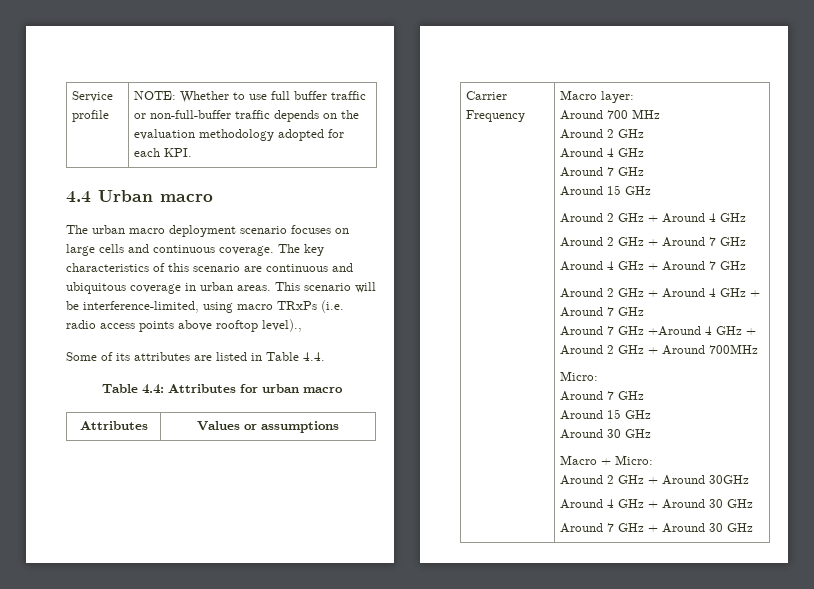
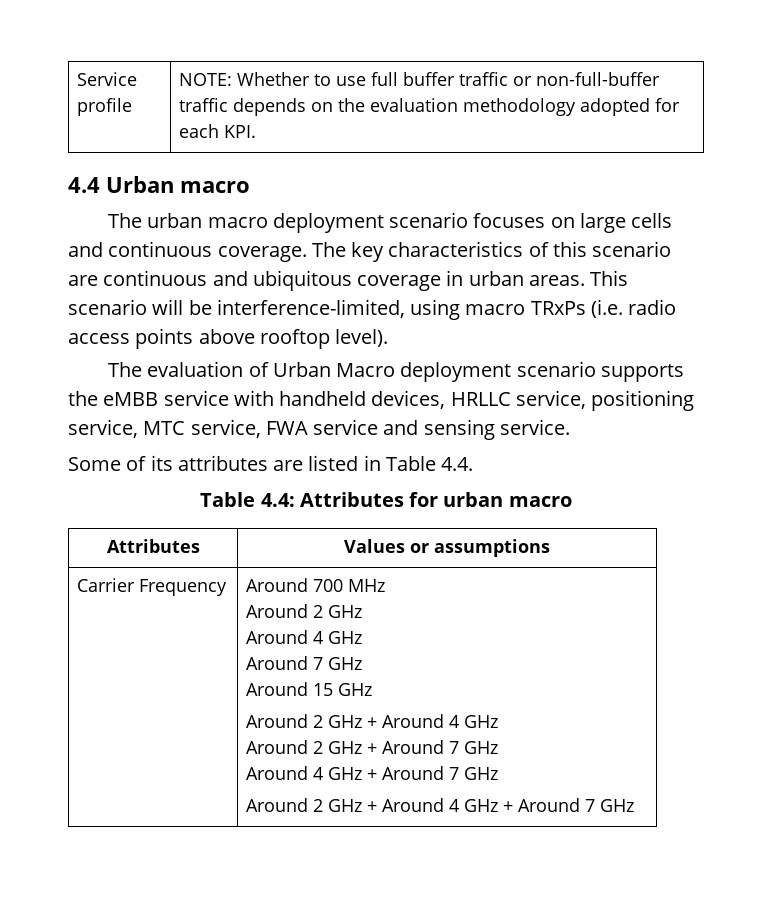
[262,319,302,332] level)., -> [335,329,389,347] [108,361,684,382] [68,390,695,411] [68,419,570,440] level). // The evaluation of Urban Macro deployment scenario supports the eMBB service with handheld devices, HRLLC service, positioning service, MTC service, FWA service and sensing service.
[560,90,635,103] Macro layer: // -> (228, 587) none
[560,326,757,336] [560,344,759,355] [560,371,599,381] [560,391,645,401] [560,409,652,420] [560,429,652,439] [560,455,654,465] [560,475,750,485] [560,499,754,509] [560,523,754,533] // Around 7 GHz +Around 4 GHz + Around 2 GHz + Around 700MHz // Micro: // Around 7 GHz // Around 15 GHz // Around 30 GHz // Macro + Micro: // Around 2 GHz + Around 30GHz // Around 4 GHz + Around 30 GHz // Around 7 GHz + Around 30 GHz -> (635, 805) none

